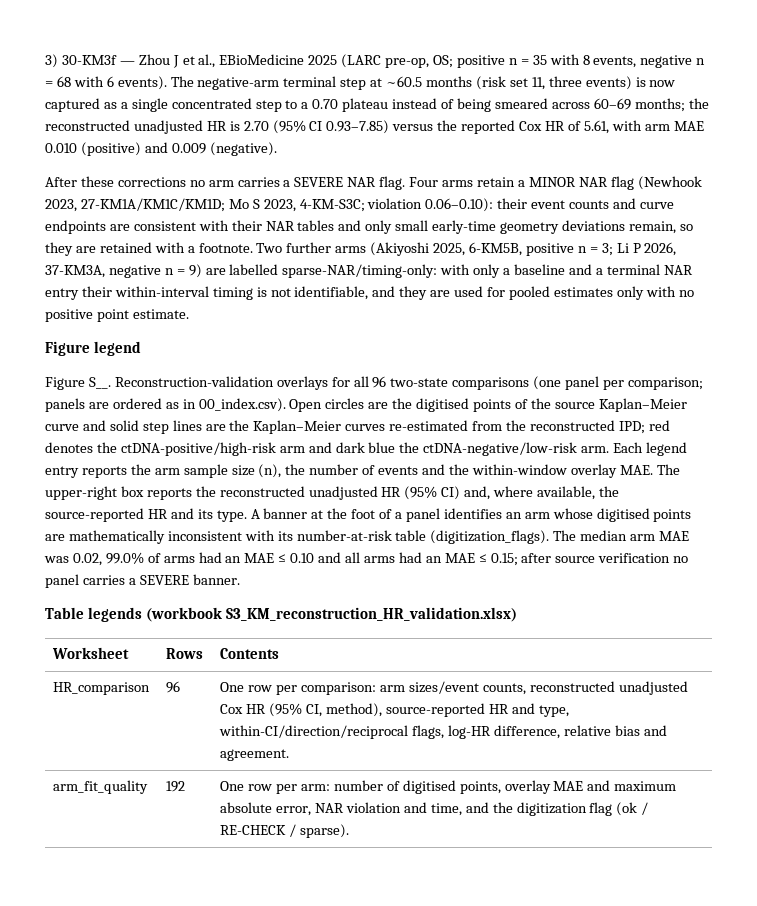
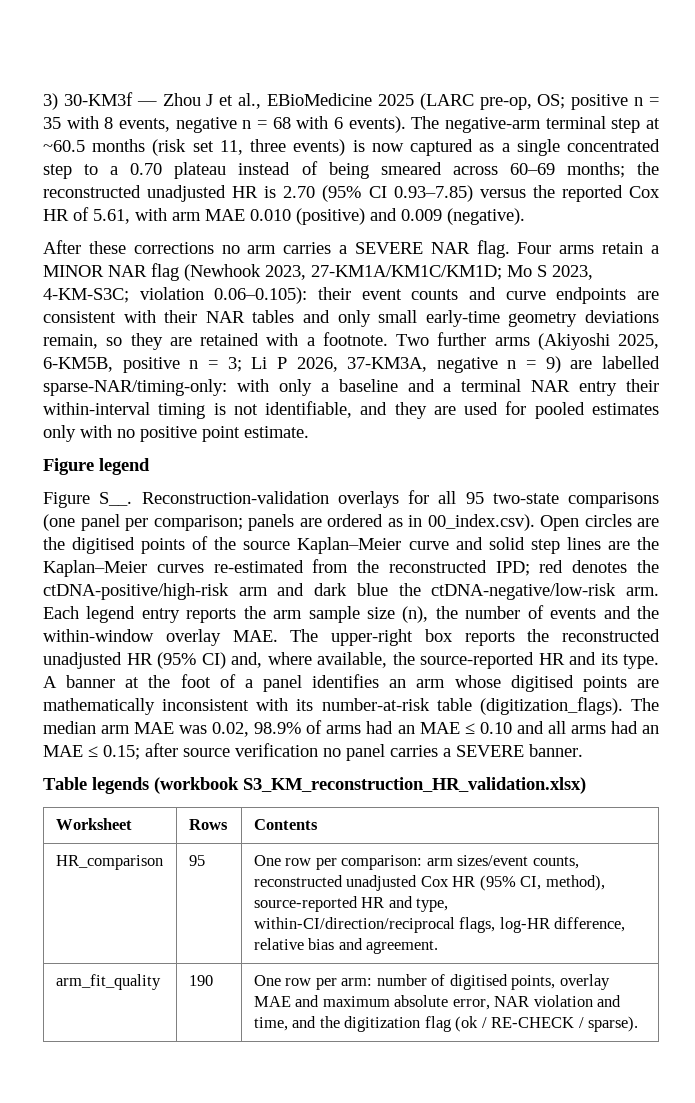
[425,198,494,212] 0.06–0.10): -> [214,287,308,304] 0.06–0.105):
[372,376,387,388] 96 -> [465,492,484,504] 95
[105,552,144,564] 99.0% -> [254,722,302,734] 98.9%
[166,681,181,693] 96 -> [188,855,205,866] 95
[166,781,186,792] 192 -> [188,975,213,986] 190

